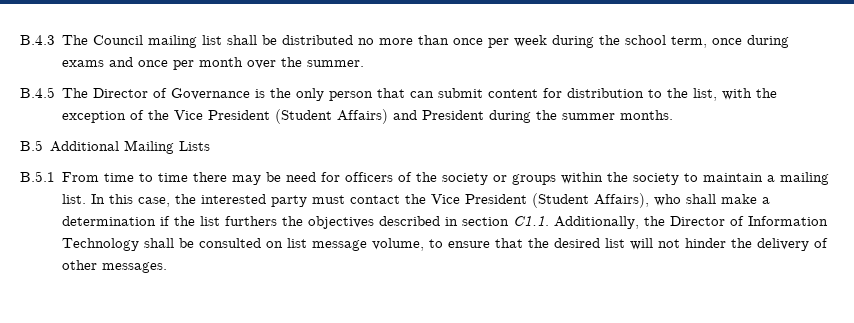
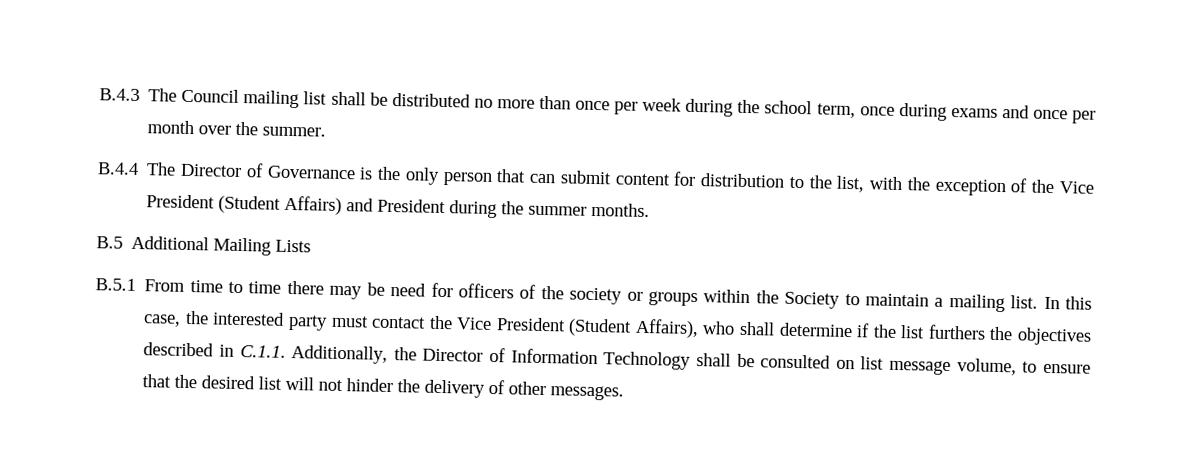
[20,87,55,98] B.4.5 -> [97,162,139,175] B.4.4
[633,173,680,185] society -> [784,291,841,309] Society
[721,194,771,204] [62,216,157,226] make a determination -> [778,322,853,338] determine
[462,216,550,226] section C1.1. -> [239,345,286,358] C.1.1.

